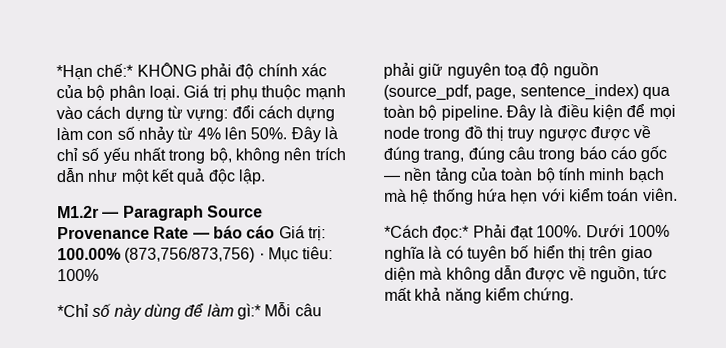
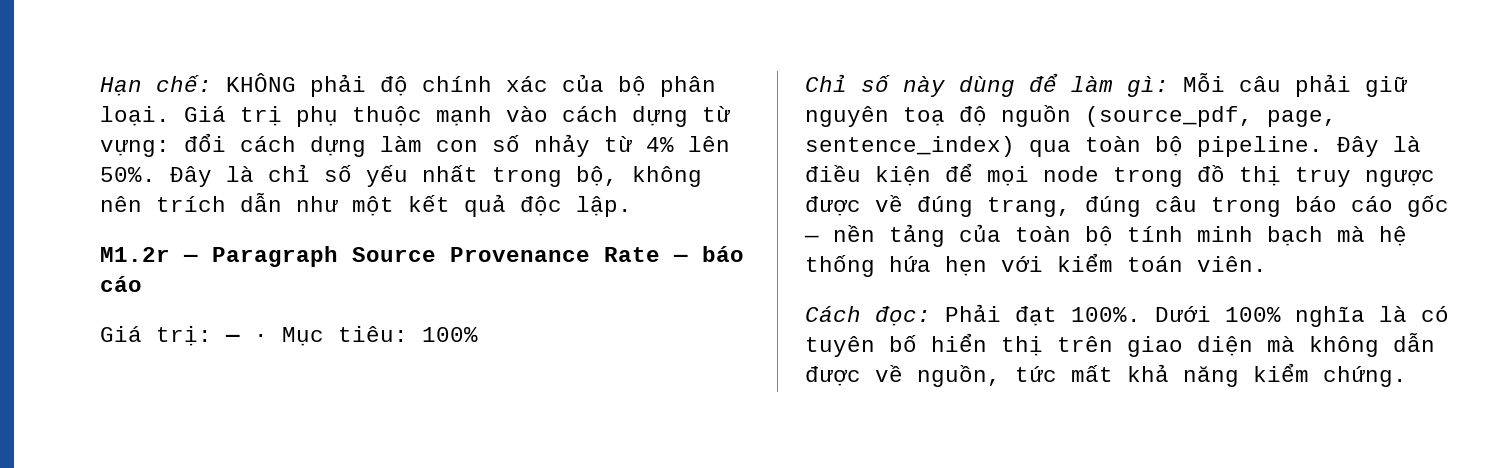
[56,63,134,81] *Hạn chế:* -> [100,75,212,96] Hạn chế:
(276, 232) none -> (142, 284) //
[57,247,256,263] 100.00% (873,756/873,756) -> [225,334,240,342] —
[57,303,89,318] *Chỉ -> [805,74,847,92] Chỉ
[236,303,261,320] gì:* -> [1127,76,1169,97] gì:
[384,224,470,241] *Cách đọc:* -> [805,306,931,326] Cách đọc:

